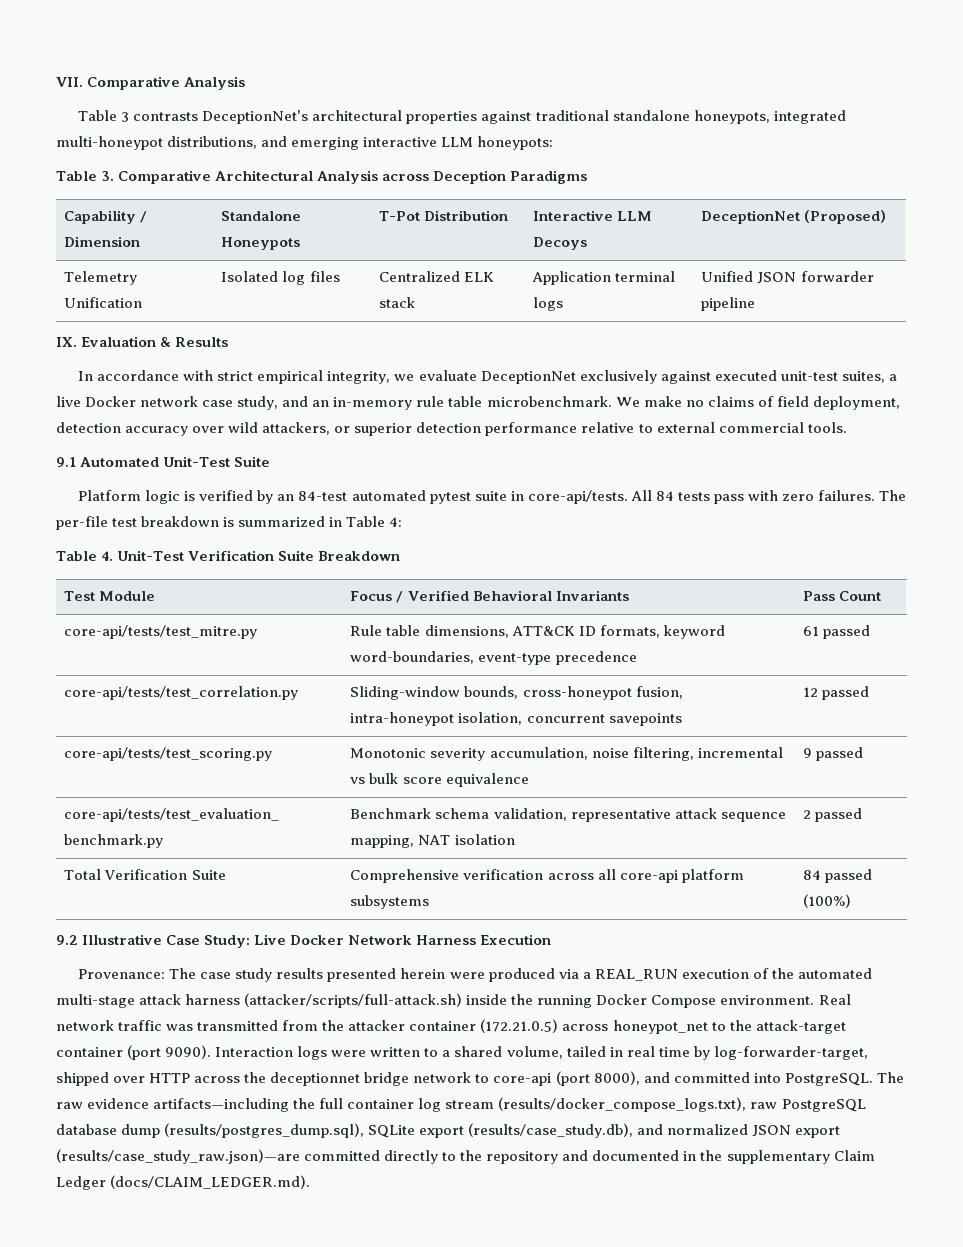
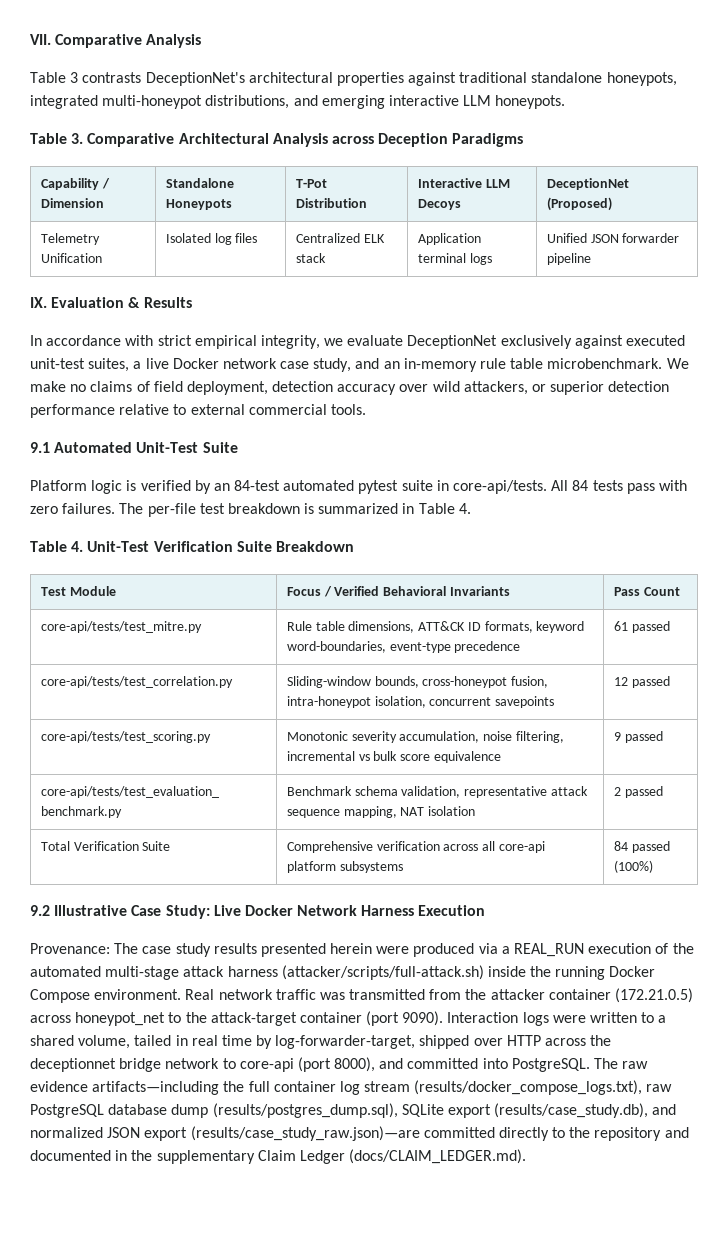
[477,136,554,150] honeypots: -> [495,95,566,109] honeypots.
[389,517,403,527] 4: -> [458,503,471,514] 4.

